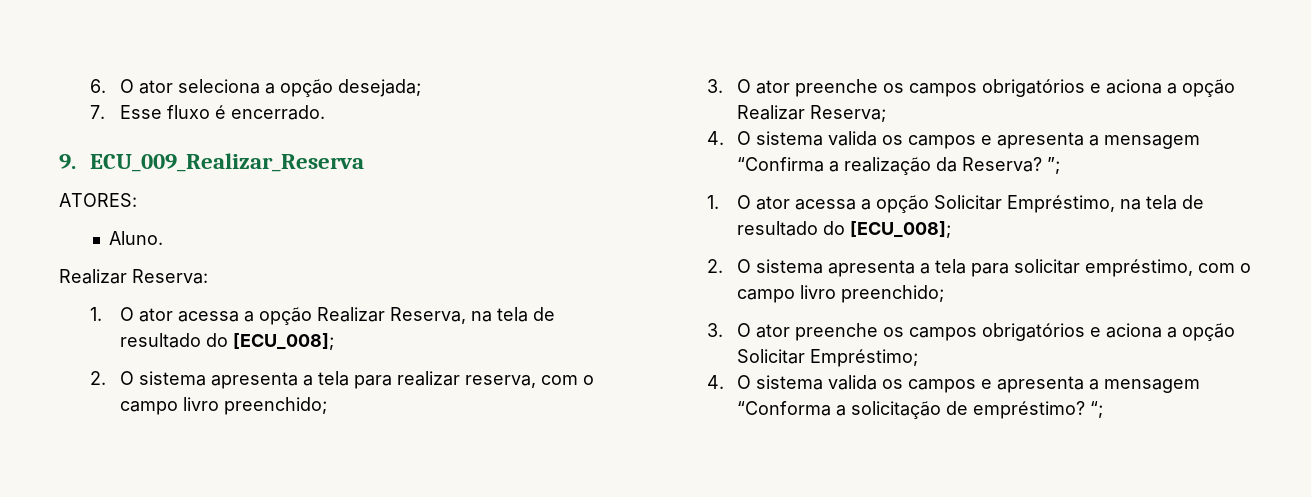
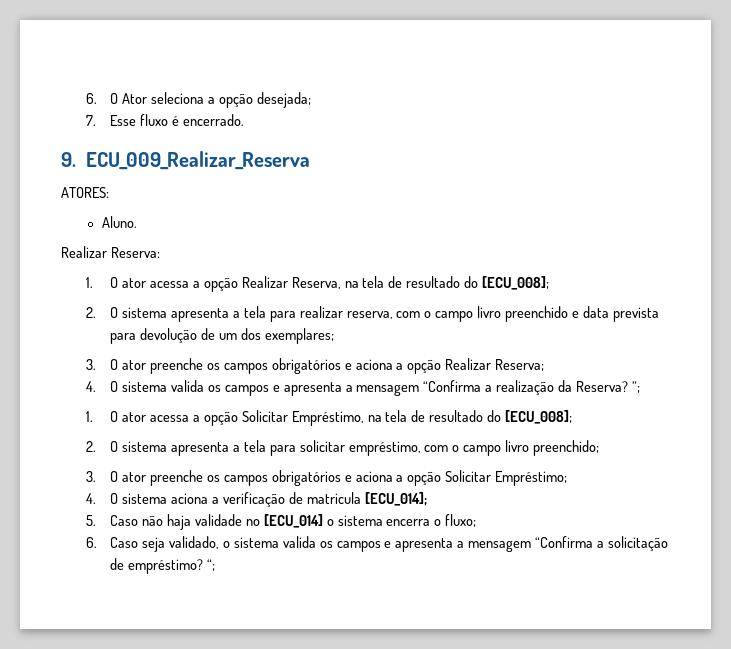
[139,80,174,94] ator -> [122,93,148,104] Ator
[224,397,328,415] preenchido; -> [505,306,659,322] [110,328,334,344] preenchido e data prevista para devolução de um dos exemplares;
[828,375,1201,393] [737,401,832,416] valida os campos e apresenta a mensagem “Conforma -> [170,492,427,507] [85,514,477,530] [85,536,594,552] aciona a verificação de matricula [ECU_014]; // 5. Caso não haja validade no [ECU_014] o sistema encerra o fluxo; // 6. Caso seja validado, o sistema valida os campos e apresenta a mensagem “Confirma

